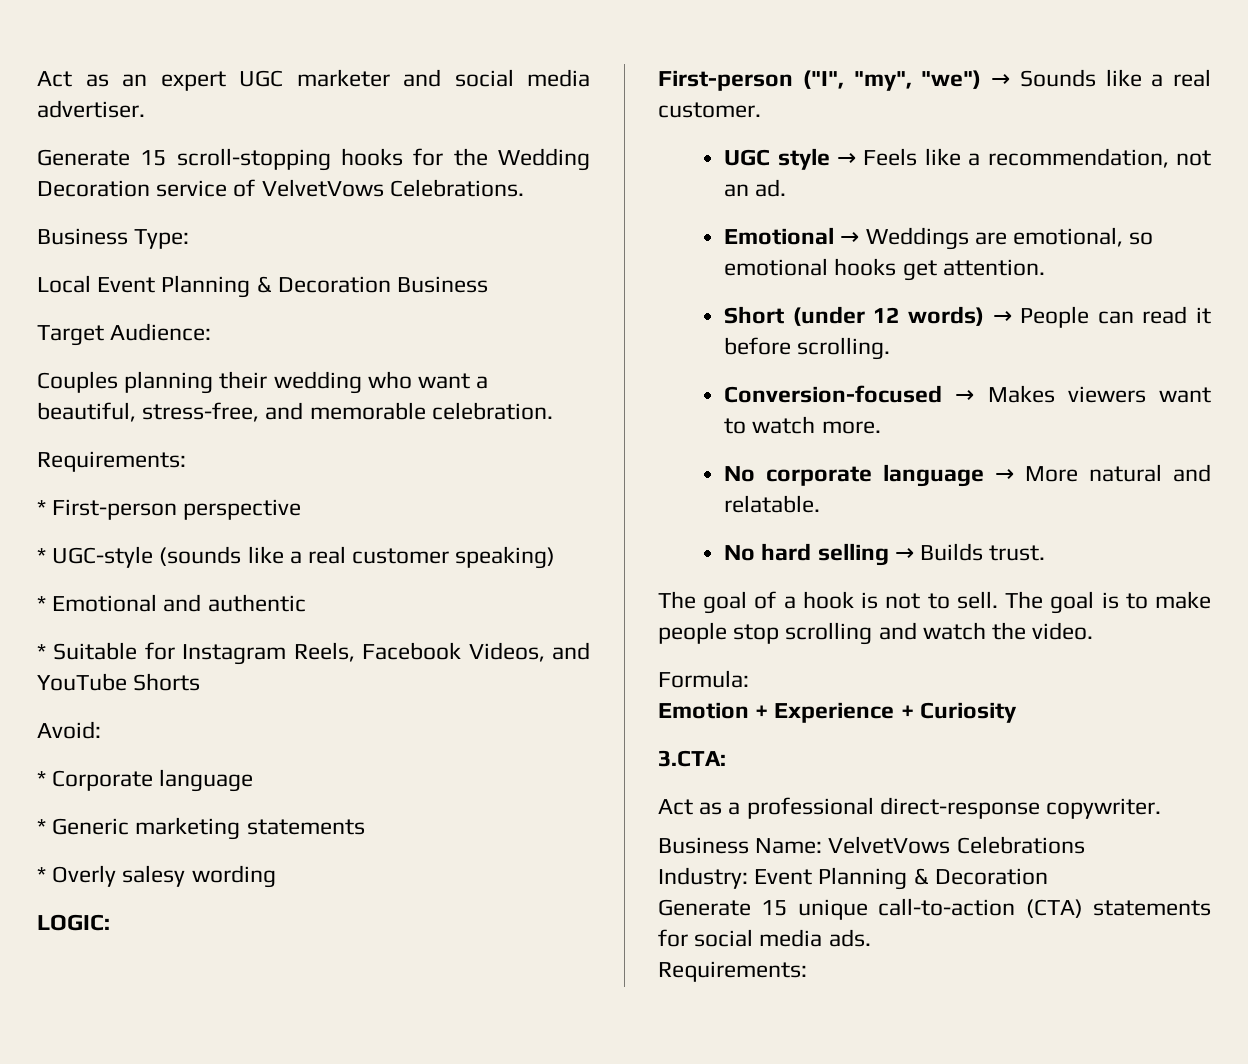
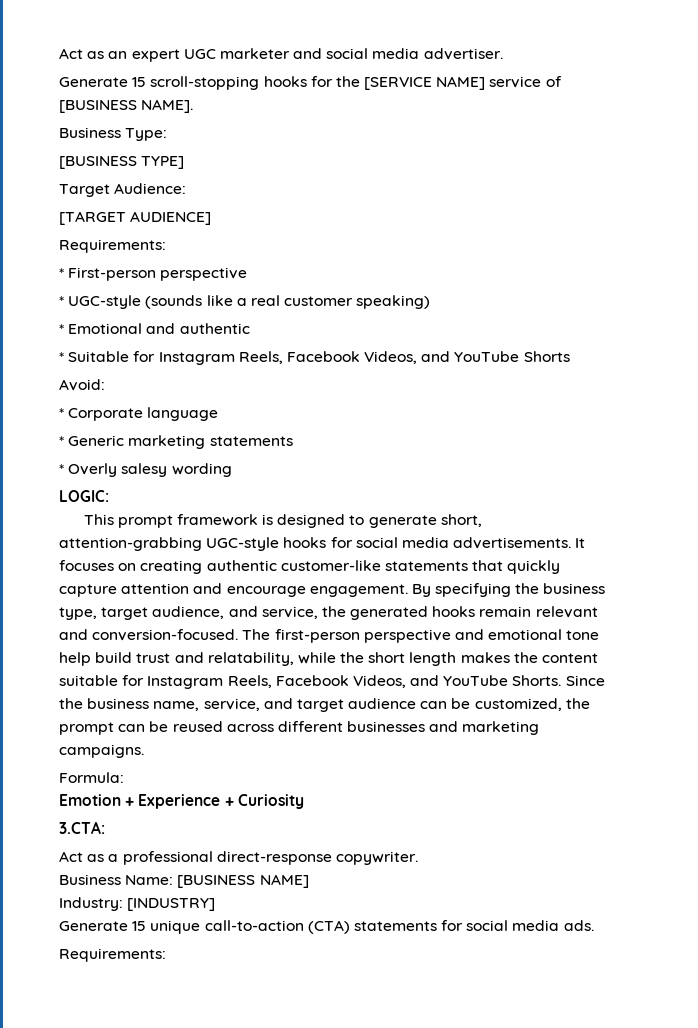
[497,148,590,171] [37,179,524,197] [37,228,190,249] [37,275,489,298] [37,323,212,346] [37,371,489,394] [37,402,553,422] Wedding Decoration service of VelvetVows Celebrations. // Business Type: // Local Event Planning & Decoration Business // Target Audience: // Couples planning their wedding who want a beautiful, stress-free, and memorable celebration. -> [364,76,562,90] [59,99,194,113] [59,127,168,141] [59,156,185,169] [59,183,187,197] [59,211,212,225] [SERVICE NAME] service of [BUSINESS NAME]. // Business Type: // [BUSINESS TYPE] // Target Audience: // [TARGET AUDIENCE]
[658,69,1211,91] [658,102,761,118] [724,148,1211,170] [724,179,787,197] [724,227,1154,250] [724,258,1045,281] [724,306,1211,328] [724,337,891,360] [724,385,1211,403] [724,416,881,434] [724,464,1211,487] [724,495,821,513] [724,543,1046,566] [658,591,1211,614] [658,622,1094,645] First-person ("I", "my", "we") → Sounds like a real customer. // UGC style → Feels like a recommendation, not an ad. // Emotional → Weddings are emotional, so emotional hooks get attention. // Short (under 12 words) → People can read it before scrolling. // Conversion-focused → Makes viewers want to watch more. // No corporate language → More natural and relatable. // No hard selling → Builds trust. // The goal of a hook is not to sell. The goal is to make people stop scrolling and watch the video. -> [83,514,482,528] [59,537,586,551] [59,560,561,574] [59,583,606,597] [59,606,598,620] [59,629,600,643] [59,652,599,666] [59,675,605,689] [59,698,590,712] [59,721,540,735] [59,744,144,758] This prompt framework is designed to generate short, attention-grabbing UGC-style hooks for social media advertisements. It focuses on creating authentic customer-like statements that quickly capture attention and encourage engagement. By specifying the business type, target audience, and service, the generated hooks remain relevant and conversion-focused. The first-person perspective and emotional tone help build trust and relatability, while the short length makes the content suitable for Instagram Reels, Facebook Videos, and YouTube Shorts. Since the business name, service, and target audience can be customized, the prompt can be reused across different businesses and marketing campaigns.
[828,836,1085,854] VelvetVows Celebrations -> [177,874,309,888] [BUSINESS NAME]
[754,867,1048,890] Event Planning & Decoration -> [127,898,216,911] [INDUSTRY]

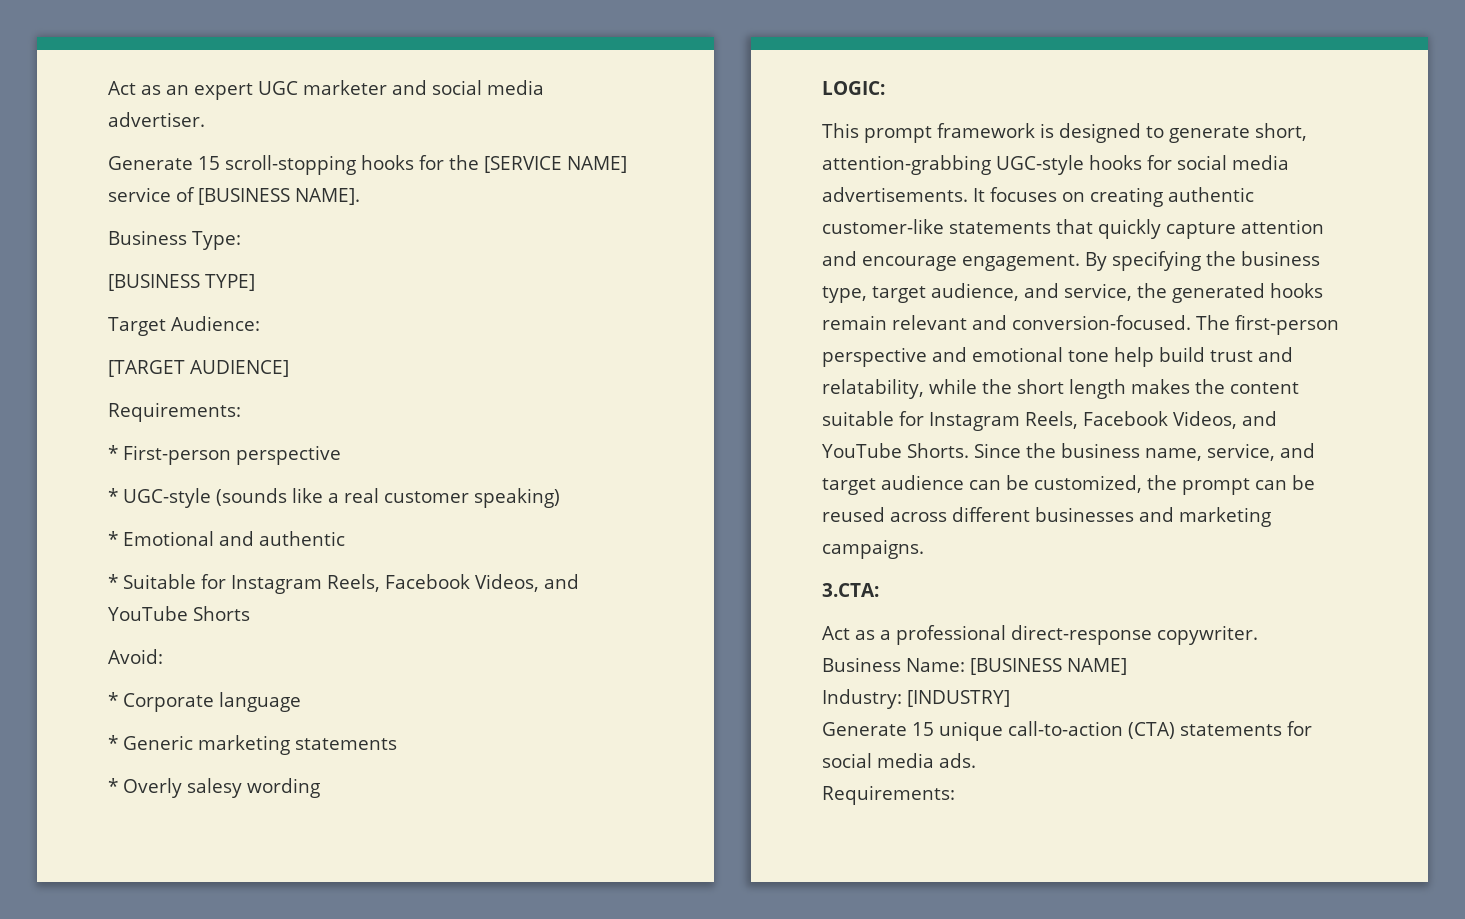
[59,772,124,783] [59,794,304,809] // Formula: // Emotion + Experience + Curiosity -> (924, 549) none

